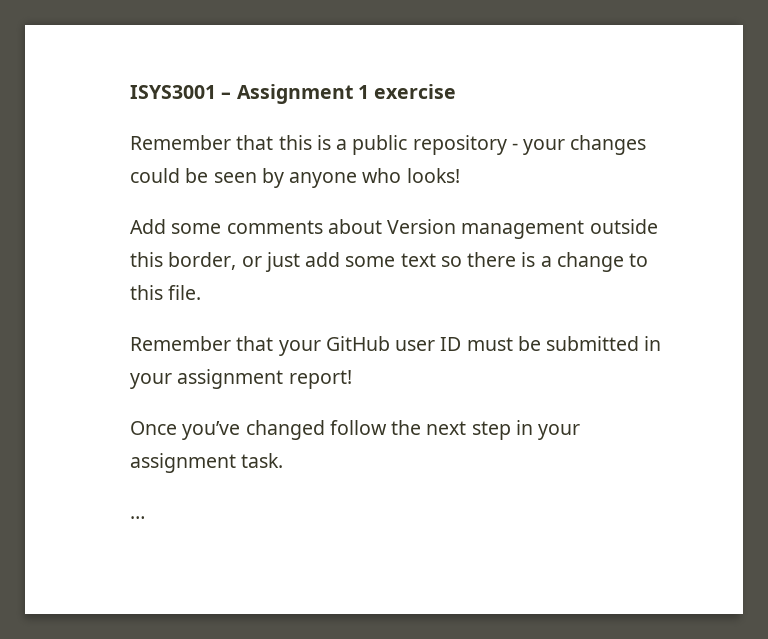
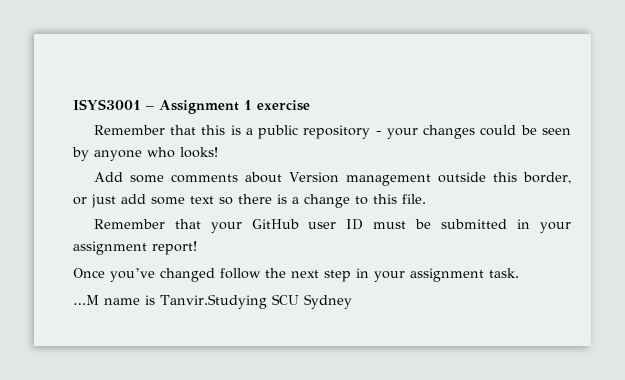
[130,516,145,519] … -> [73,294,352,309] …M name is Tanvir.Studying SCU Sydney

